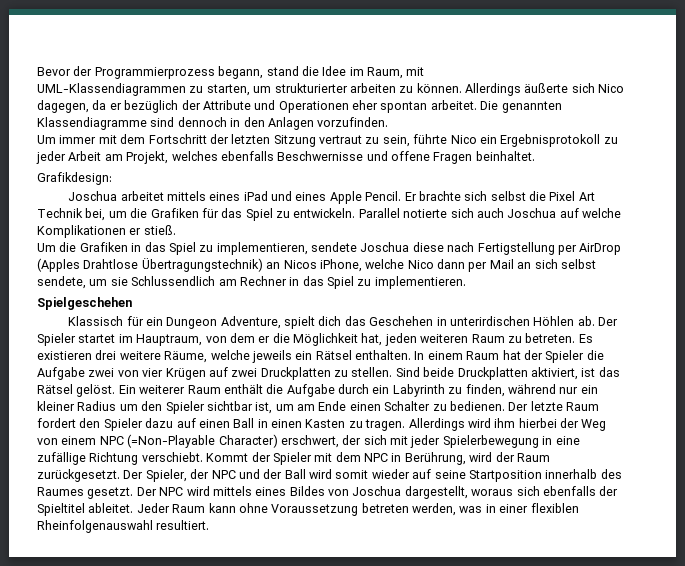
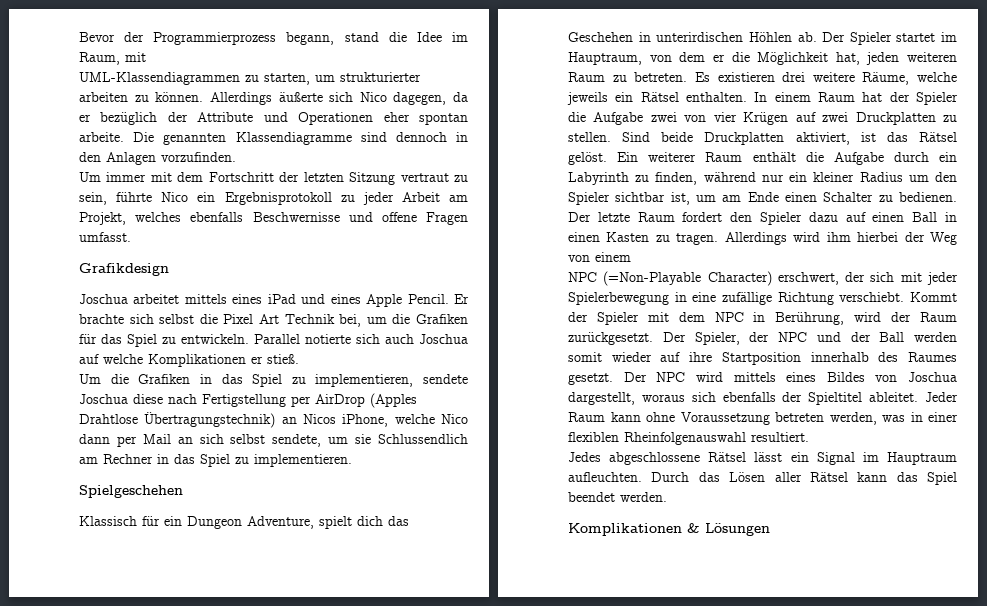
[430,100,477,110] arbeitet. -> [79,132,124,142] arbeite.
[475,151,535,161] [37,172,112,185] beinhaltet. // Grafikdesign: -> [79,232,131,242] [79,263,169,276] umfasst. // Grafikdesign
(97, 440) none -> (631, 257) //
[309,469,332,479] wird -> [914,332,957,342] werden
[434,470,466,479] seine -> [689,352,713,362] ihre
(210, 525) none -> [568,452,957,465] [568,472,957,485] [568,492,667,502] [568,523,770,536] // Jedes abgeschlossene Rätsel lässt ein Signal im Hauptraum aufleuchten. Durch das Lösen aller Rätsel kann das Spiel beendet werden. // Komplikationen & Lösungen

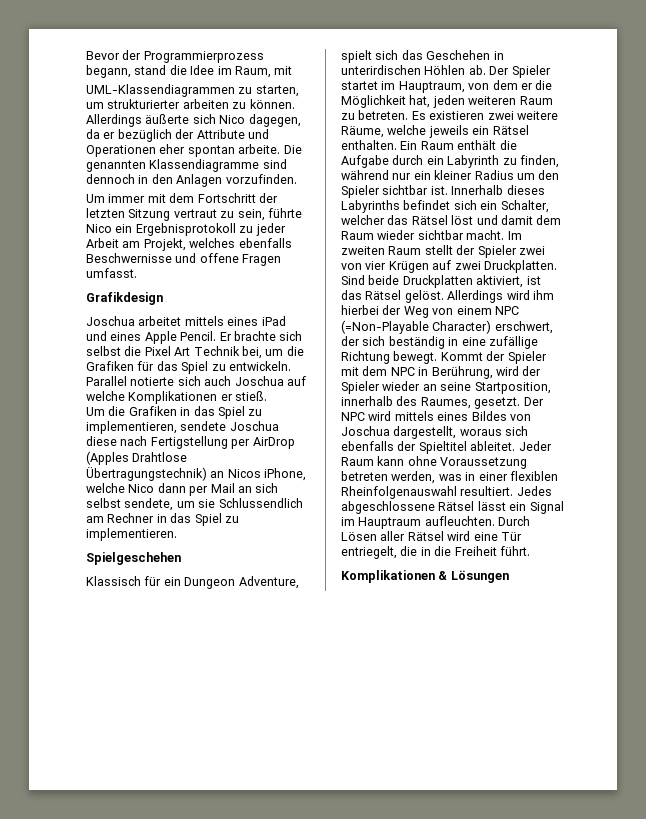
[357,516,383,526] dich -> [375,50,399,60] sich
[782,72,806,82] drei -> [487,111,514,120] zwei
[754,92,958,105] [568,112,957,125] [568,132,957,145] [568,152,697,165] In einem Raum hat der Spieler die Aufgabe zwei von vier Krügen auf zwei Druckplatten zu stellen. Sind beide Druckplatten aktiviert, ist das Rätsel gelöst. Ein weiterer -> [400,141,418,150] Ein
[670,192,957,205] [568,212,957,225] [568,232,719,245] ist, um am Ende einen Schalter zu bedienen. Der letzte Raum fordert den Spieler dazu auf einen Ball in einen Kasten zu tragen. -> [430,185,545,195] [341,200,549,213] [341,215,562,225] [341,230,522,240] [341,245,545,258] [341,260,557,273] [341,275,541,288] [341,290,444,303] ist. Innerhalb dieses Labyrinths befindet sich ein Schalter, welcher das Rätsel löst und damit dem Raum wieder sichtbar macht. Im zweiten Raum stellt der Spieler zwei von vier Krügen auf zwei Druckplatten. Sind beide Druckplatten aktiviert, ist das Rätsel gelöst.
(631, 257) // -> (492, 310) none
[900,272,958,285] [568,292,669,305] mit jeder Spielerbewegung -> [388,336,445,349] beständig
[839,292,905,302] verschiebt. -> [393,351,438,364] bewegt.
[920,312,957,322] [568,332,957,345] [568,352,801,365] Raum zurückgesetzt. Der Spieler, der NPC und der Ball werden somit wieder auf ihre Startposition -> [341,381,551,394] Spieler wieder an seine Startposition,
[908,352,957,362] Raumes -> [420,397,471,409] Raumes,
(809, 437) // -> (514, 491) none
[698,472,720,482] das -> (531, 521) none
[857,472,957,485] [568,492,667,502] kann das Spiel beendet werden. -> [447,531,522,541] [341,546,530,559] wird eine Tür entriegelt, die in die Freiheit führt.

